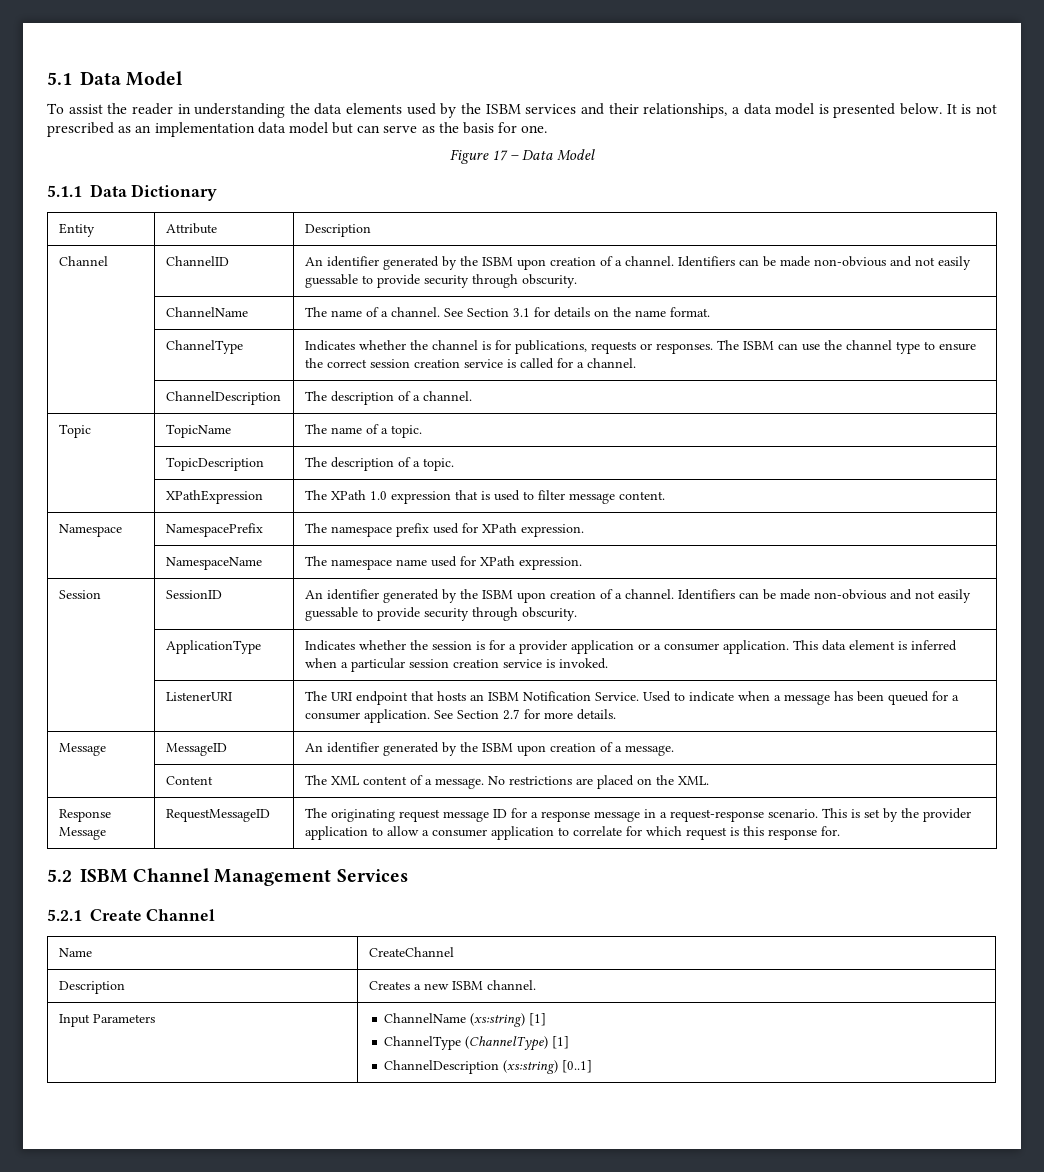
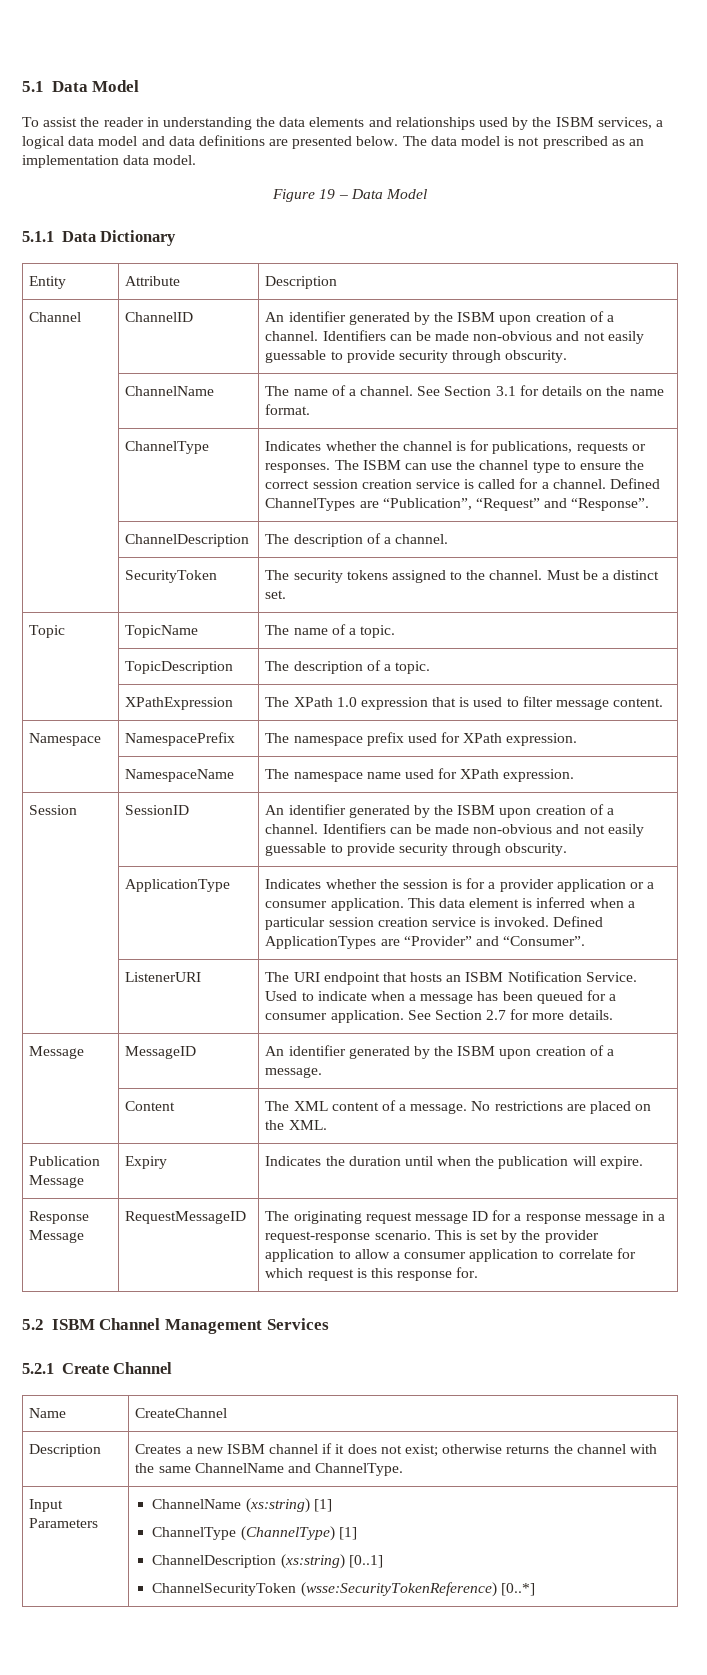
(403, 108) none -> [368,117,475,130] and relationships
[525,103,957,118] services and their relationships, a data model is presented below. It -> [597,117,663,129] [22,135,501,149] services, a logical data model and data definitions are presented below. The data model
[288,122,548,134] model but can serve as the basis for one. -> [153,155,197,165] model.
[491,150,508,161] 17 -> [319,189,336,199] 19
(636, 363) none -> [609,478,660,489] [265,498,650,511] Defined ChannelTypes are “Publication”, “Request” and “Response”.
(472, 396) none -> [125,570,218,583] [265,570,660,583] [265,590,287,599] // | SecurityToken | The security tokens assigned to the channel. Must be a distinct set.
(608, 663) none -> [553,916,604,927] [265,936,586,949] Defined ApplicationTypes are “Provider” and “Consumer”.
(709, 780) none -> [29,1156,101,1166] [29,1175,85,1188] [125,1156,168,1169] [265,1156,643,1169] // Publication Message | Expiry | Indicates the duration until when the publication will expire.
[486,980,536,990] channel. -> [269,1443,657,1457] [135,1463,404,1476] channel if it does not exist; otherwise returns the channel with the same ChannelName and ChannelType.
(593, 1066) none -> [152,1582,535,1597] // ChannelSecurityToken (wsse:SecurityTokenReference) [0..*]

